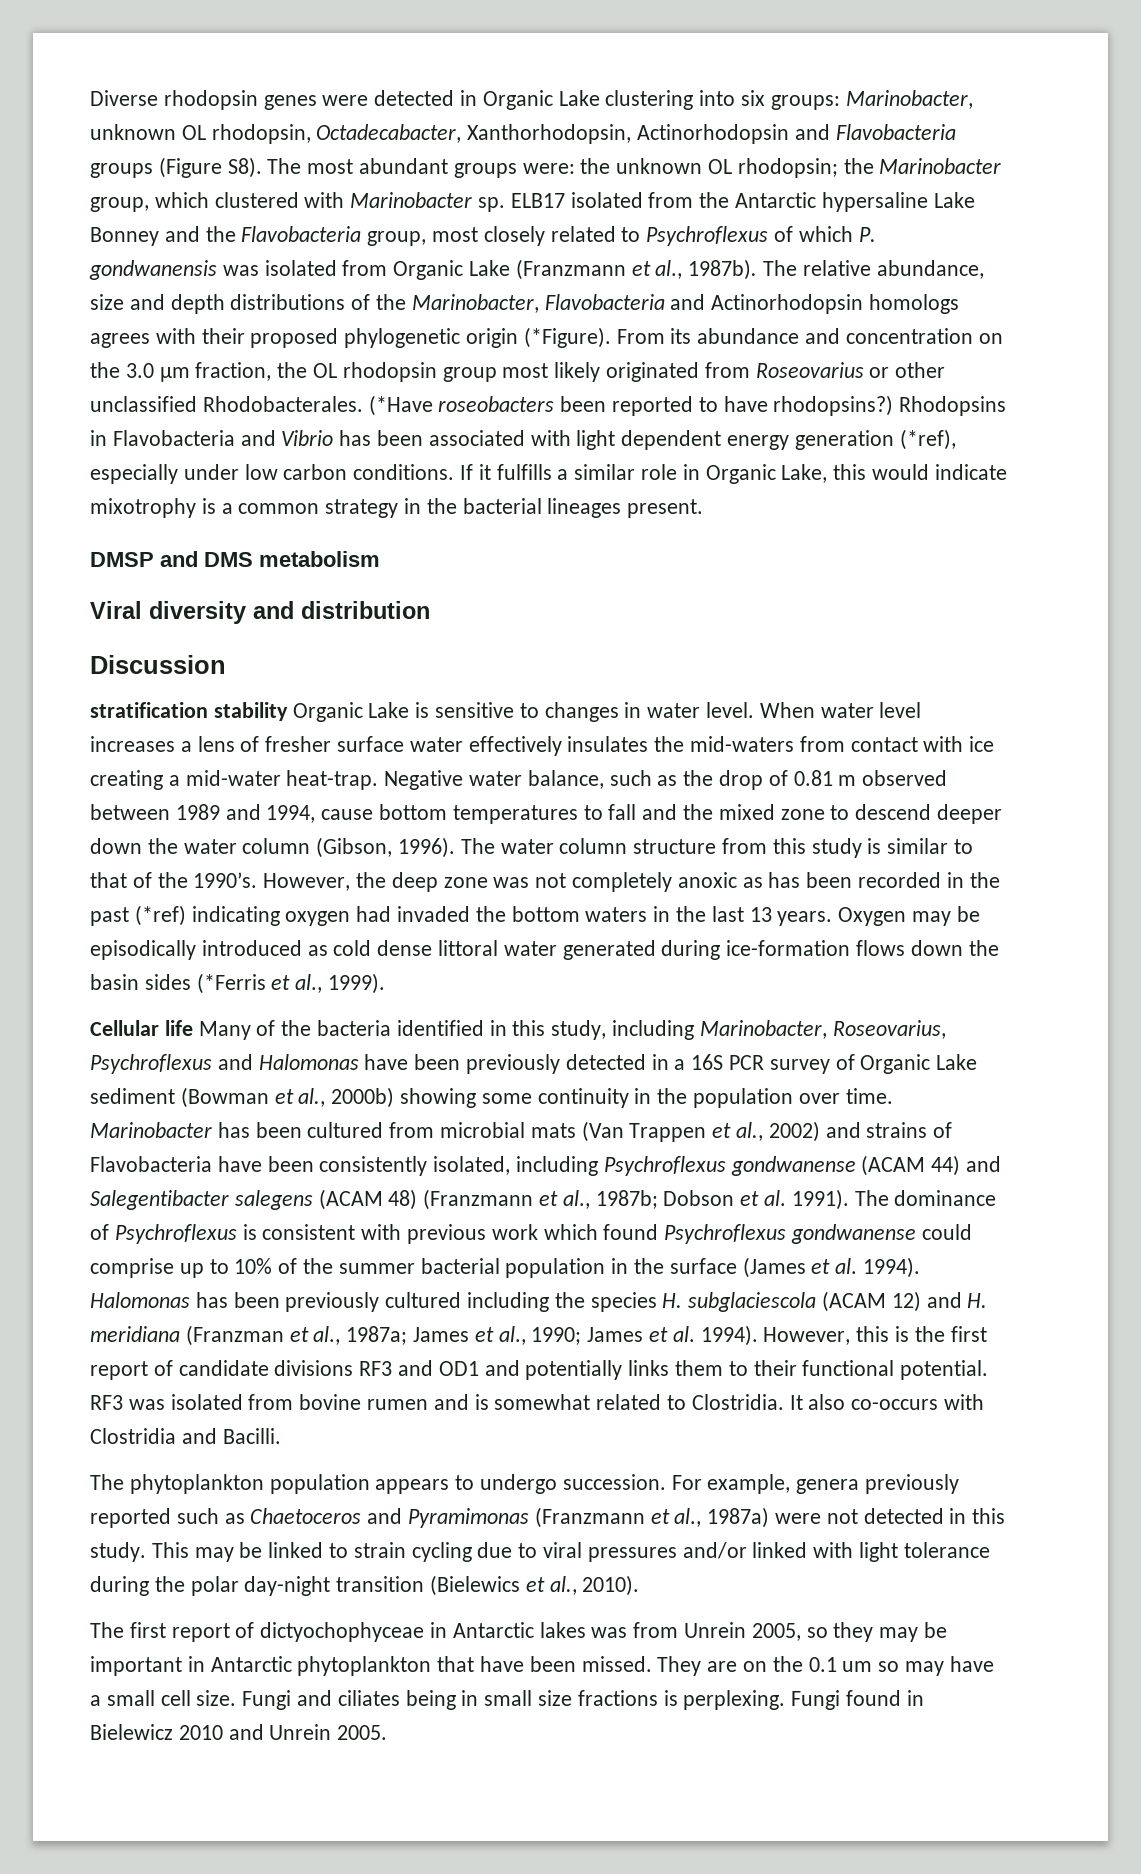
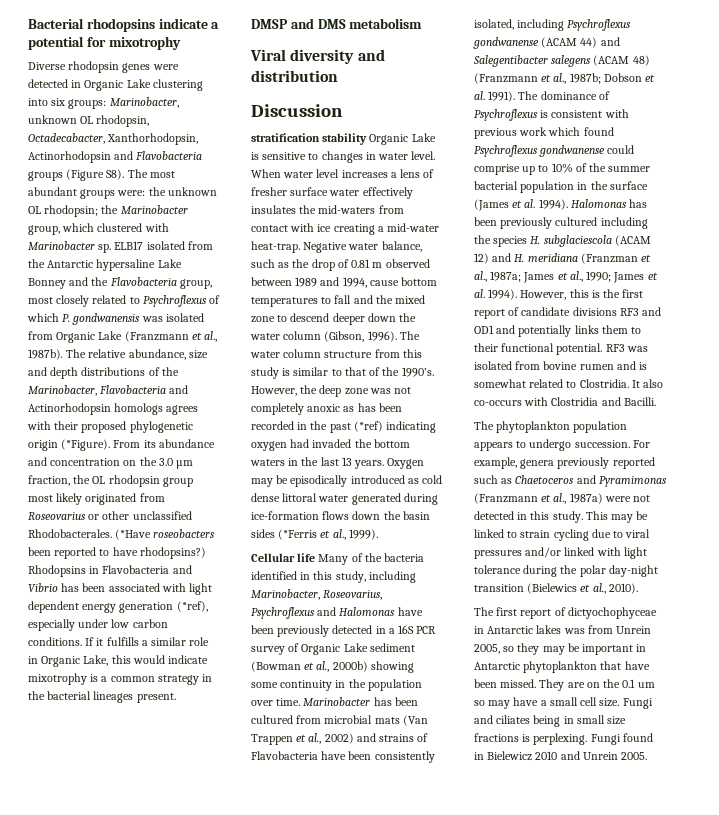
(90, 98) none -> [28,18,220,32] [28,36,181,50] Bacterial rhodopsins indicate a potential for mixotrophy //

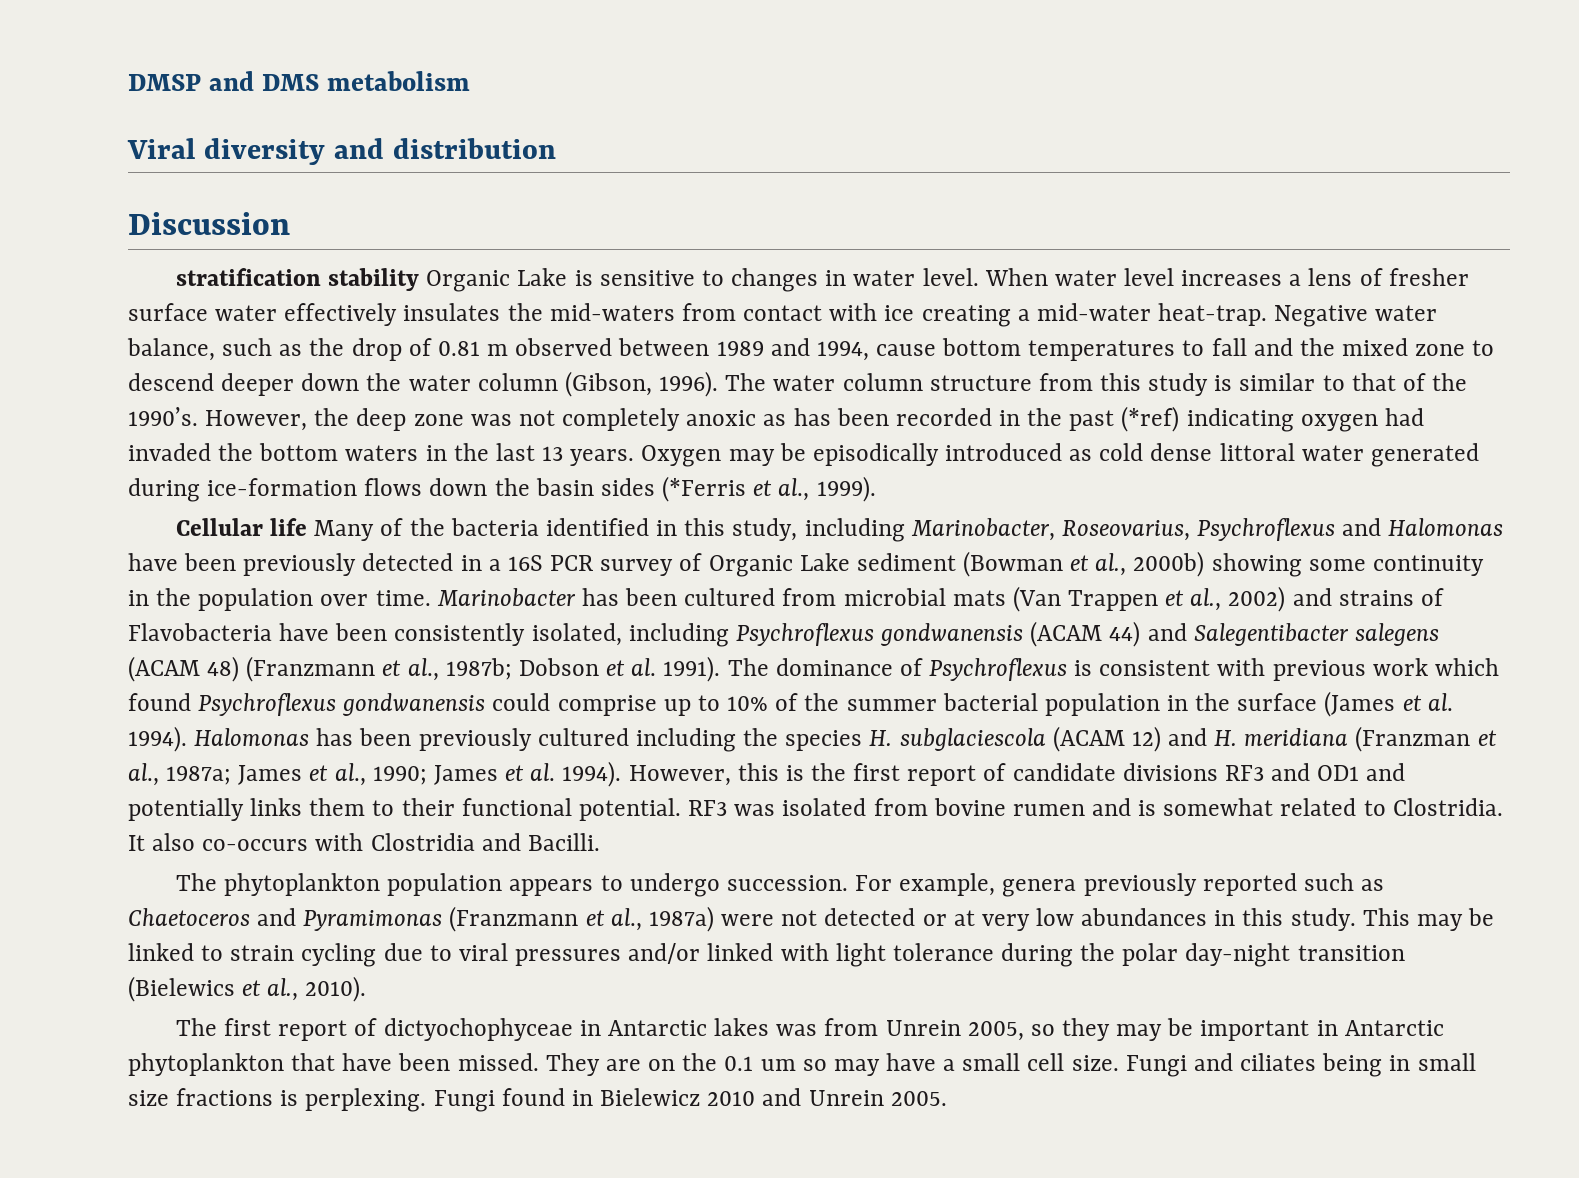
[28,18,220,32] [28,36,181,50] [28,61,179,73] [28,79,203,91] [28,97,179,109] [28,115,150,127] [28,133,199,145] [28,151,203,163] [28,169,175,181] [28,187,217,199] [28,205,188,217] [28,223,169,235] [28,241,213,253] [28,259,182,271] [28,277,212,289] [28,295,221,307] [27,313,204,325] [28,331,218,343] [28,349,208,360] [28,367,179,379] [28,385,189,396] [28,403,199,415] [27,421,193,433] [28,439,215,451] [28,457,194,469] [28,475,193,487] [28,493,165,505] [28,511,192,520] [28,529,216,540] [28,547,206,559] [28,565,192,577] [28,583,213,595] [28,601,208,613] [28,619,168,631] [28,637,210,646] [28,655,209,667] [28,673,213,685] [28,691,176,703] Bacterial rhodopsins indicate a potential for mixotrophy // Diverse rhodopsin genes were detected in Organic Lake clustering into six groups: Marinobacter, unknown OL rhodopsin, Octadecabacter, Xanthorhodopsin, Actinorhodopsin and Flavobacteria groups (Figure S8). The most abundant groups were: the unknown OL rhodopsin; the Marinobacter group, which clustered with Marinobacter sp. ELB17 isolated from the Antarctic hypersaline Lake Bonney and the Flavobacteria group, most closely related to Psychroflexus of which P. gondwanensis was isolated from Organic Lake (Franzmann et al., 1987b). The relative abundance, size and depth distributions of the Marinobacter, Flavobacteria and Actinorhodopsin homologs agrees with their proposed phylogenetic origin (*Figure). From its abundance and concentration on the 3.0 µm fraction, the OL rhodopsin group most likely originated from Roseovarius or other unclassified Rhodobacterales. (*Have roseobacters been reported to have rhodopsins?) Rhodopsins in Flavobacteria and Vibrio has been associated with light dependent energy generation (*ref), especially under low carbon conditions. If it fulfills a similar role in Organic Lake, this would indicate mixotrophy is a common strategy in the bacterial lineages present. // -> (128, 82) none
[473,37,539,49] gondwanense -> [880,623,1024,646] gondwanensis
[539,145,606,157] gondwanense -> [342,693,486,716] gondwanensis
(514, 515) none -> [922,908,1208,931] or at very low abundances

